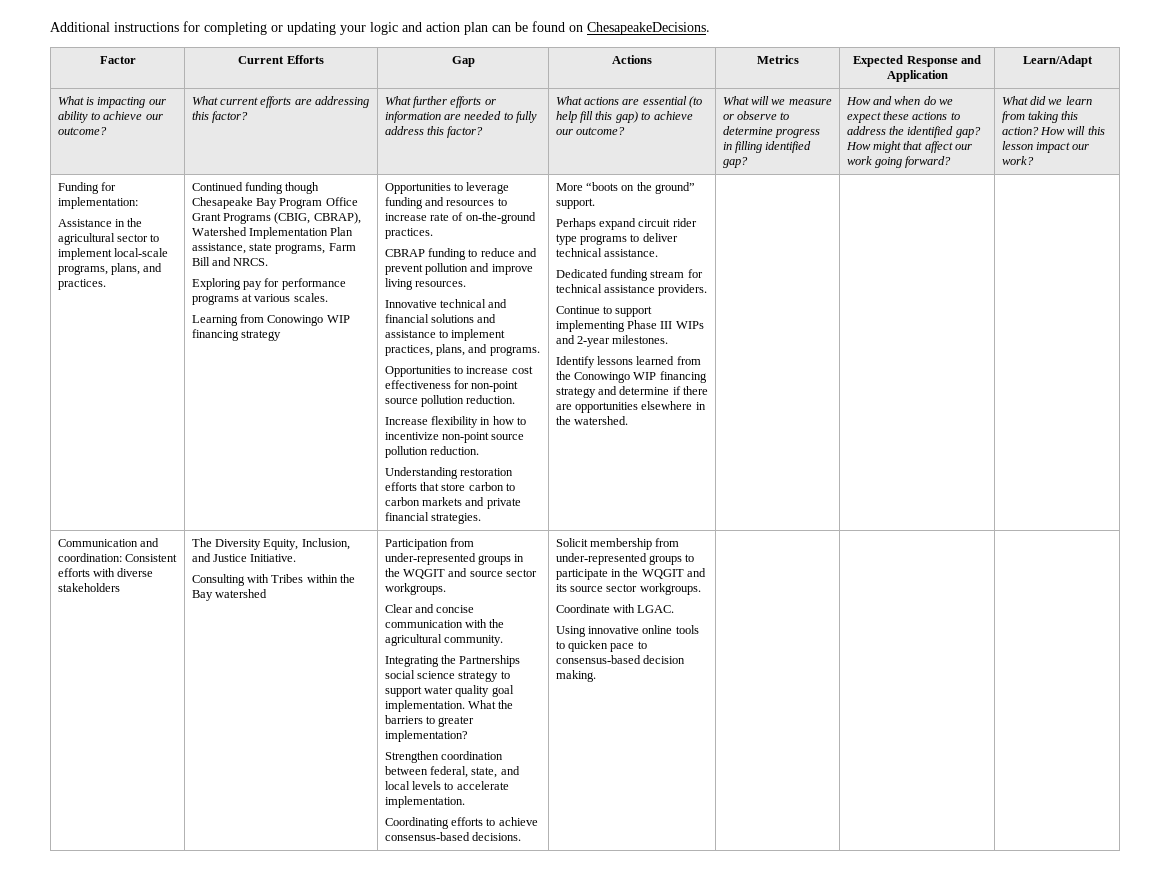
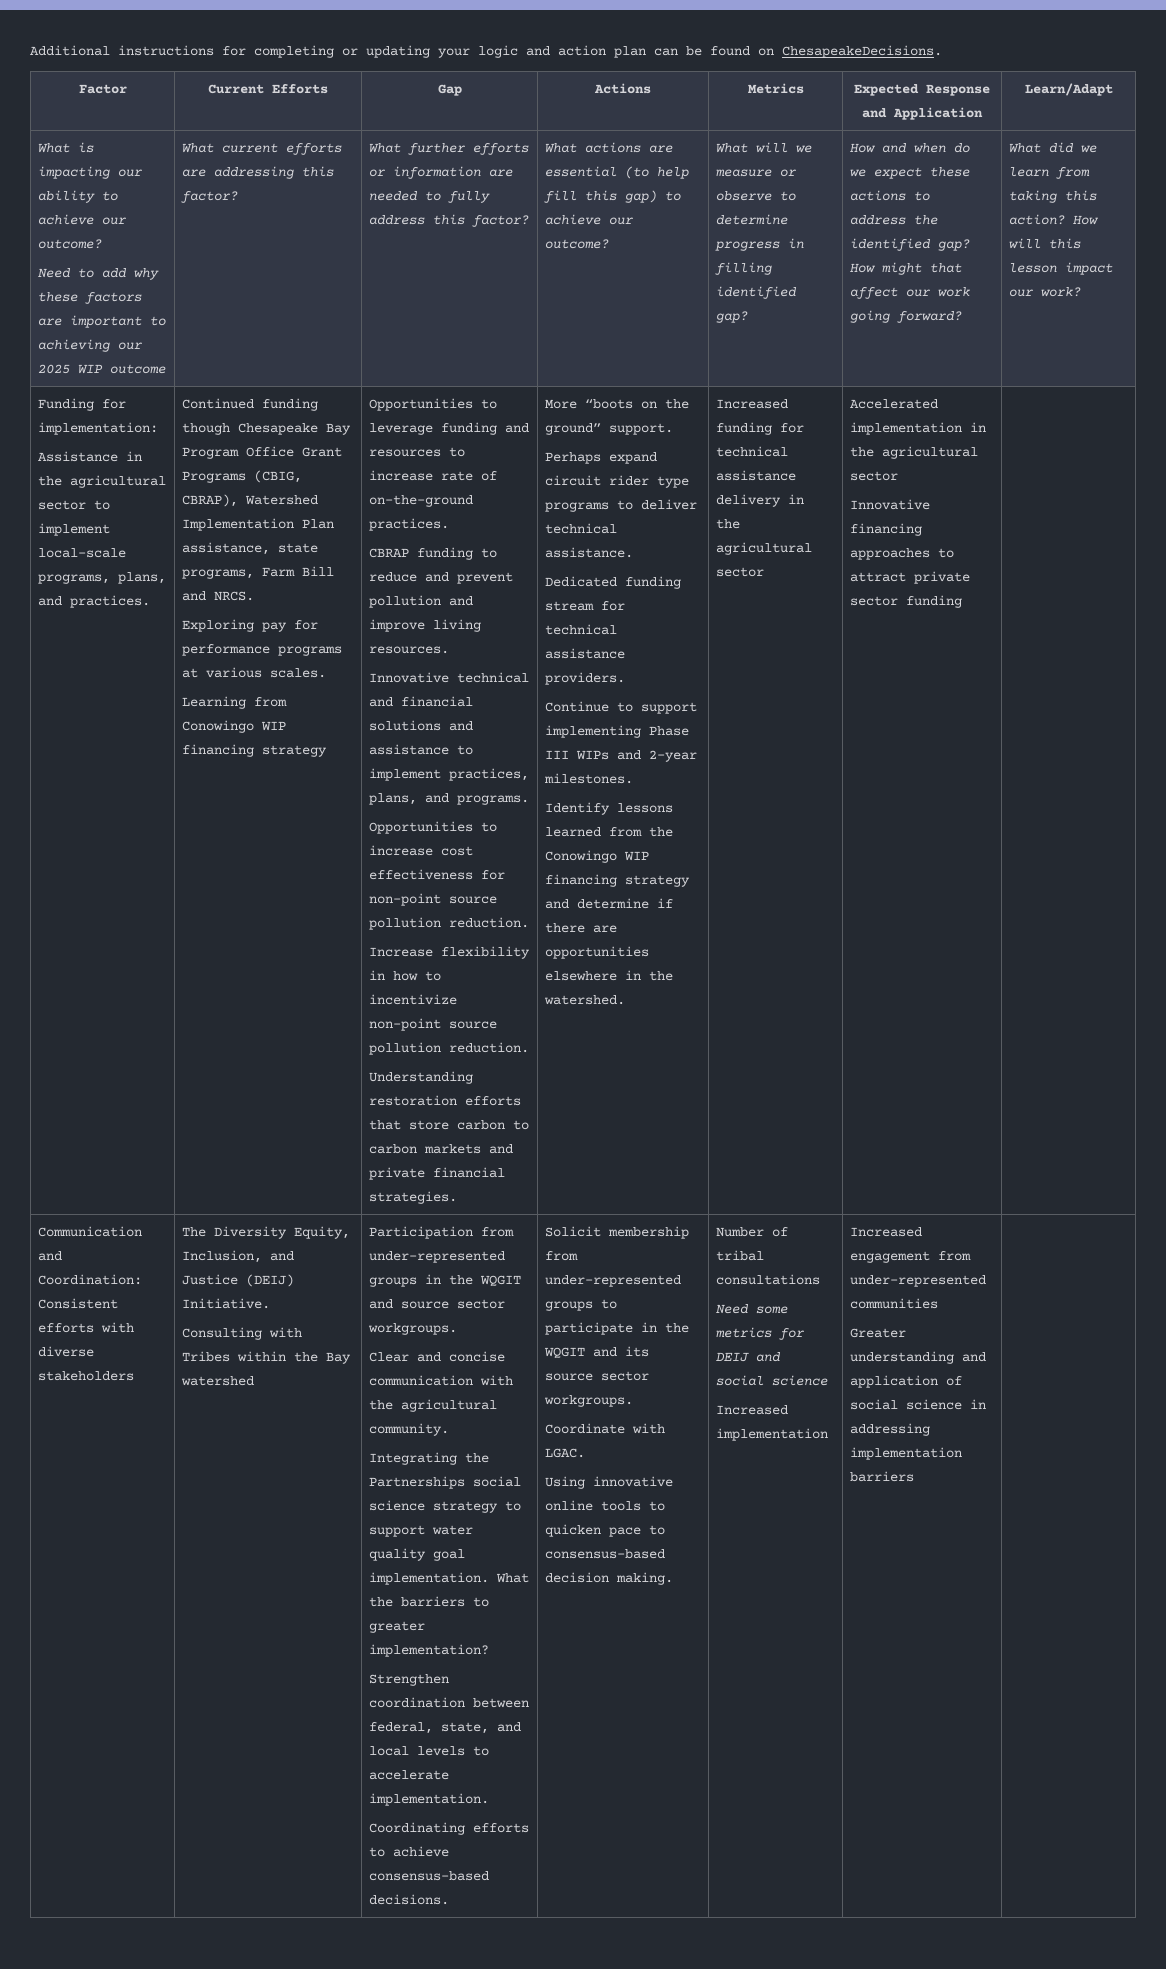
(107, 131) none -> [38,268,160,280] [38,292,143,304] [38,315,167,328] [38,339,144,352] [38,364,167,374] // Need to add why these factors are important to achieving our 2025 WIP outcome
(629, 420) | -> [716,399,789,409] [716,422,805,435] [716,446,789,457] [716,470,797,481] [716,494,805,507] [716,519,741,529] [716,542,813,555] [716,567,765,577] [850,399,939,409] [850,422,987,435] [850,446,979,459] [850,471,899,481] [850,499,931,510] [850,523,923,536] [850,548,955,560] [850,571,971,584] [850,595,963,608] Increased funding for technical assistance delivery in the agricultural sector | Accelerated implementation in the agricultural sector // Innovative financing approaches to attract private sector funding
[57,553,122,562] coordination: -> [38,1274,143,1285] Coordination:
(248, 558) none -> [246,1274,295,1287] (DEIJ)
(596, 676) | -> [716,1227,789,1237] [716,1250,765,1261] [716,1274,821,1285] [716,1304,789,1314] [716,1327,806,1340] [716,1352,782,1362] [716,1375,829,1386] [716,1405,789,1415] [716,1428,829,1441] [850,1227,923,1237] [850,1251,972,1263] [850,1275,987,1287] [850,1298,939,1309] [850,1328,907,1338] [850,1351,987,1364] [850,1375,963,1388] [850,1399,987,1410] [850,1423,931,1436] [850,1447,963,1460] [850,1471,915,1482] Number of tribal consultations // Need some metrics for DEIJ and social science // Increased implementation | Increased engagement from under-represented communities // Greater understanding and application of social science in addressing implementation barriers

